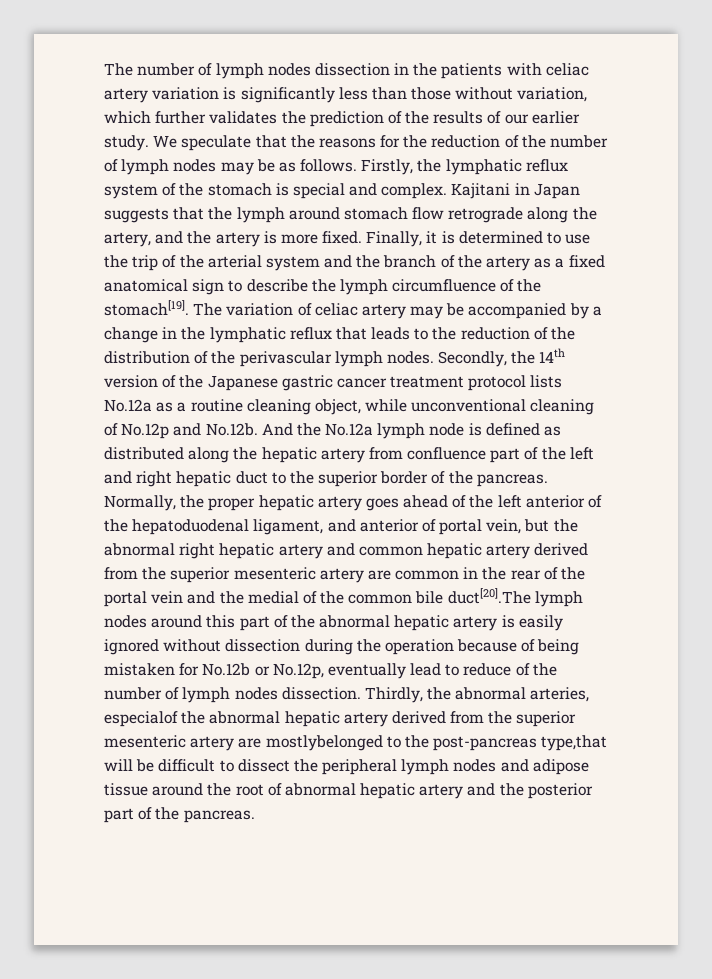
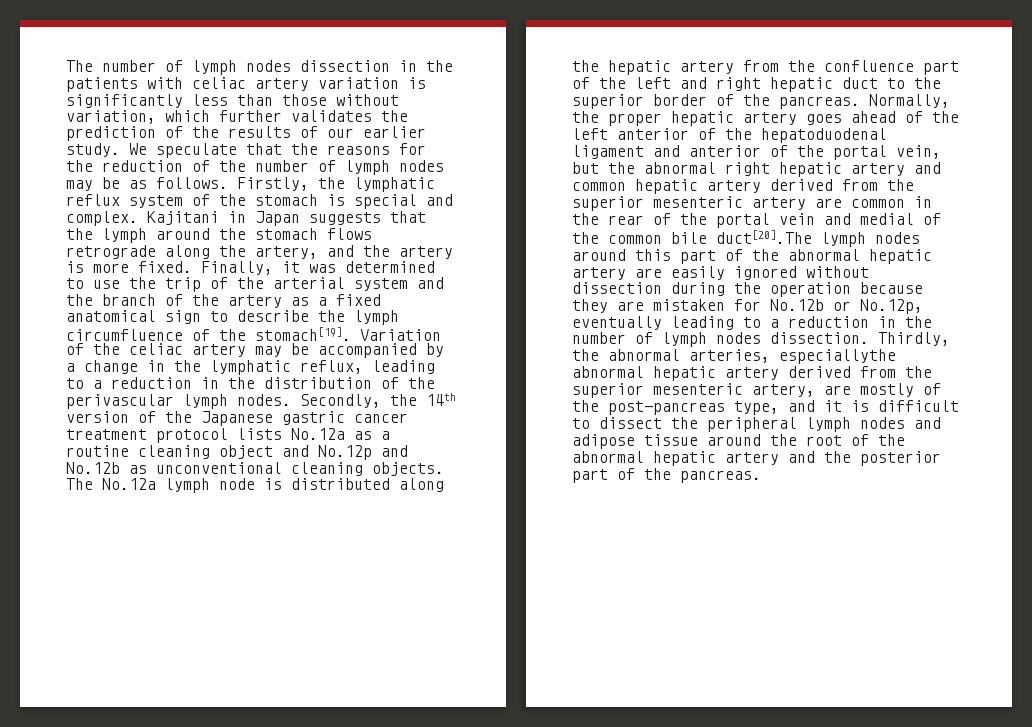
[343,207,445,220] stomach flow -> [219,228,372,240] the stomach flows
[441,231,455,244] is -> [309,264,336,273] was
[193,303,312,316] The variation of -> [360,329,441,341] [66,343,120,355] Variation of the
[289,327,548,340] reflux that leads to the reduction of -> [300,360,435,374] [66,377,219,389] reflux, leading to a reduction in
[314,399,595,415] [104,423,321,439] object, while unconventional cleaning of No.12p and No.12b. And the -> [219,445,408,460] [66,462,444,476] [66,478,93,490] object and No.12p and No.12b as unconventional cleaning objects. The
[485,423,562,436] defined as -> (282, 484) none
(403, 453) none -> [788,60,815,72] the
[253,519,324,535] ligament, -> [572,145,644,159] ligament
(436, 525) none -> [797,145,824,157] the
[219,591,244,604] the -> (851, 219) none
[501,615,515,628] is -> [635,268,662,278] are
[521,639,580,655] of being -> [572,299,644,313] they are
[410,663,530,676] lead to reduce of -> [671,316,896,330] leading to a reduction in
[104,711,206,727] especialof the -> [779,349,896,364] especiallythe
[190,735,608,751] [104,759,155,772] artery are mostlybelonged to the post-pancreas type,that will be -> [752,383,941,397] [572,400,869,415] artery, are mostly of the post-pancreas type, and it is
(282, 789) none -> [878,434,905,446] the

